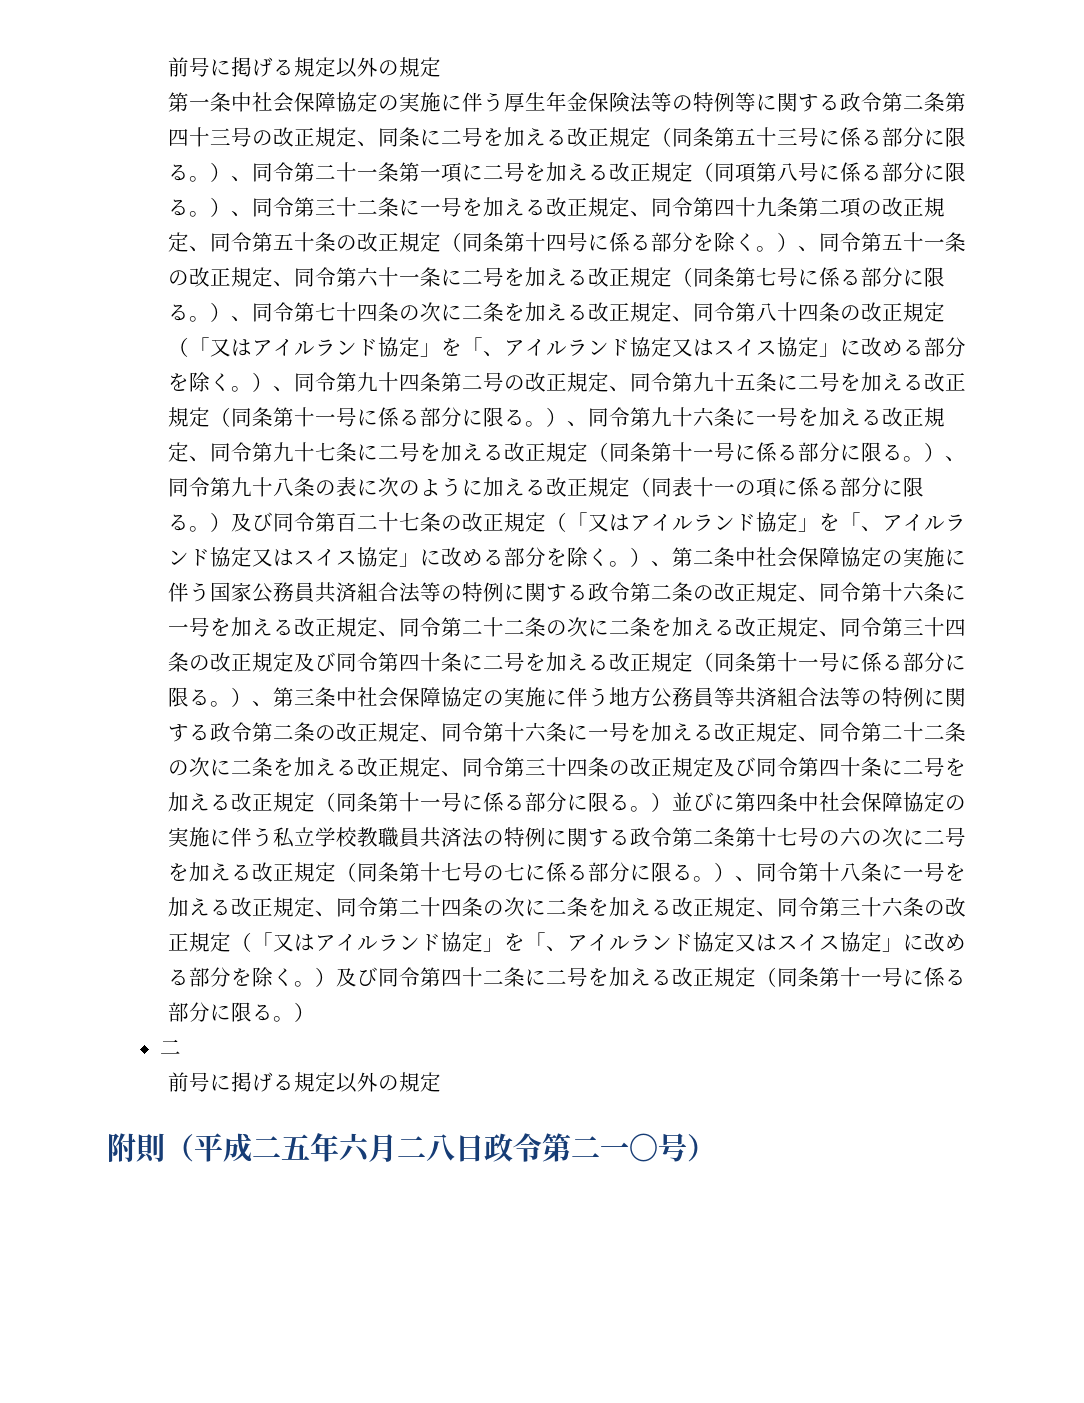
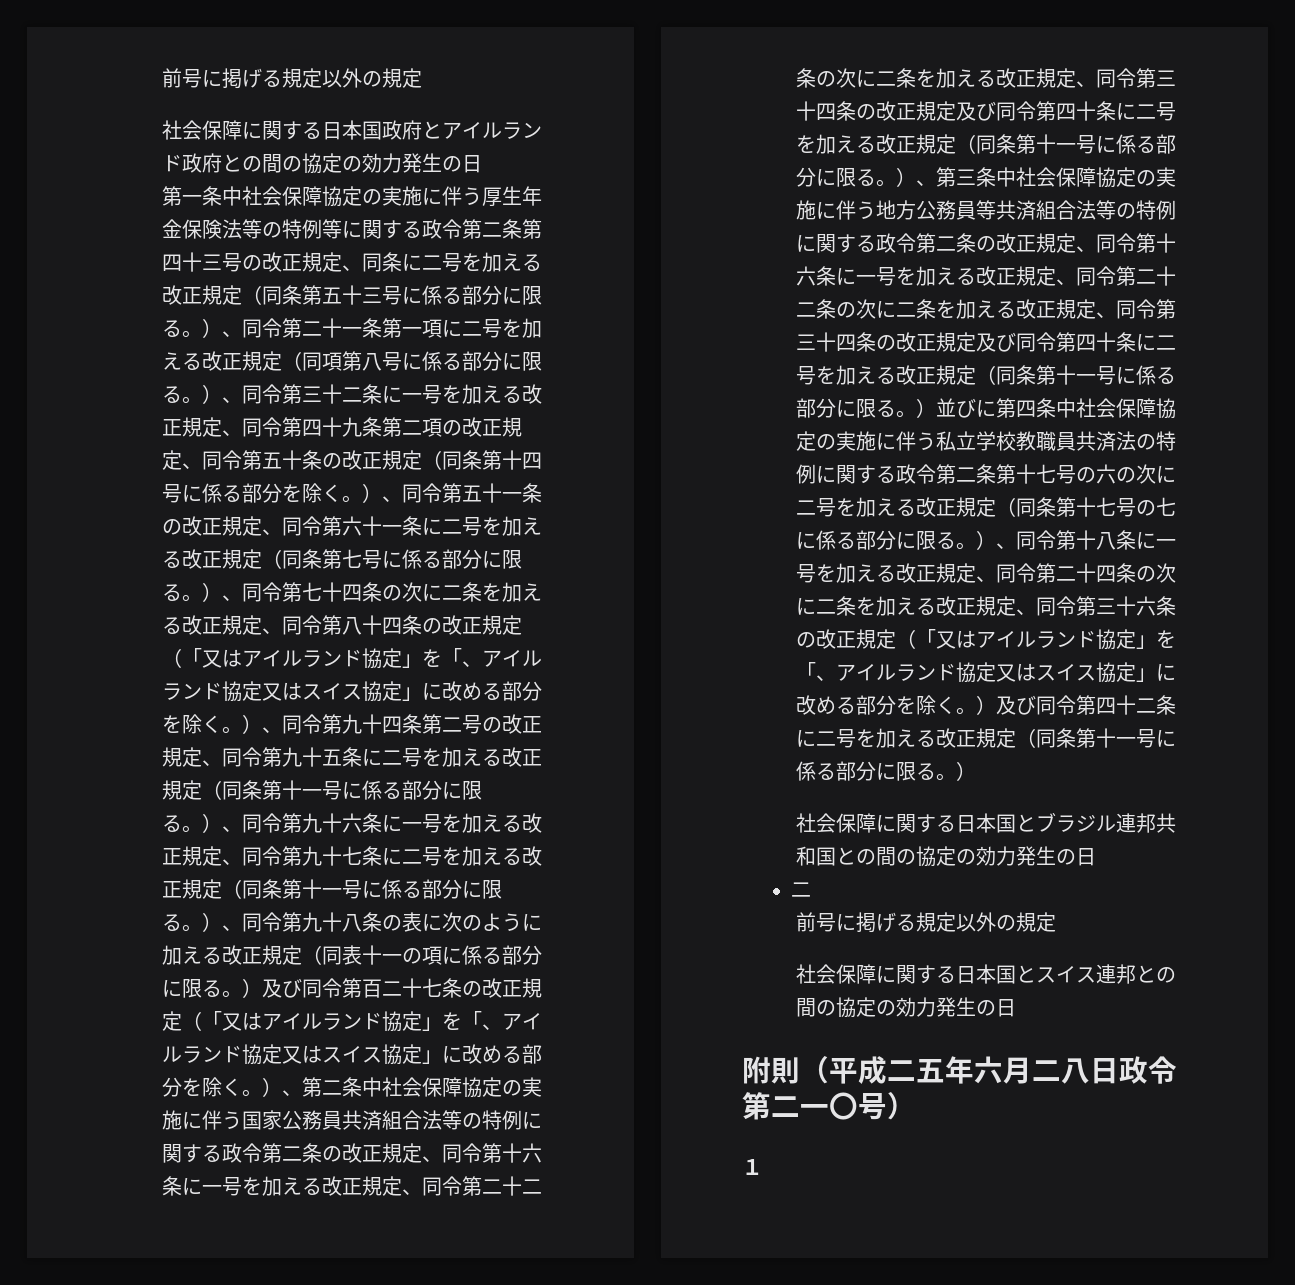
[167,57,441,78] 前号に掲げる規定以外の規定 -> [162,68,423,89] [162,120,543,140] [162,153,483,174] 前号に掲げる規定以外の規定 // 社会保障に関する日本国政府とアイルランド政府との間の協定の効力発生の日
(315, 1012) none -> [796,812,1177,833] [796,846,1097,867] // 社会保障に関する日本国とブラジル連邦共和国との間の協定の効力発生の日
(441, 1082) none -> [796,964,1177,984] [796,997,1017,1018] // 社会保障に関する日本国とスイス連邦との間の協定の効力発生の日
(716, 1148) none -> [742,1159,763,1175] // １

